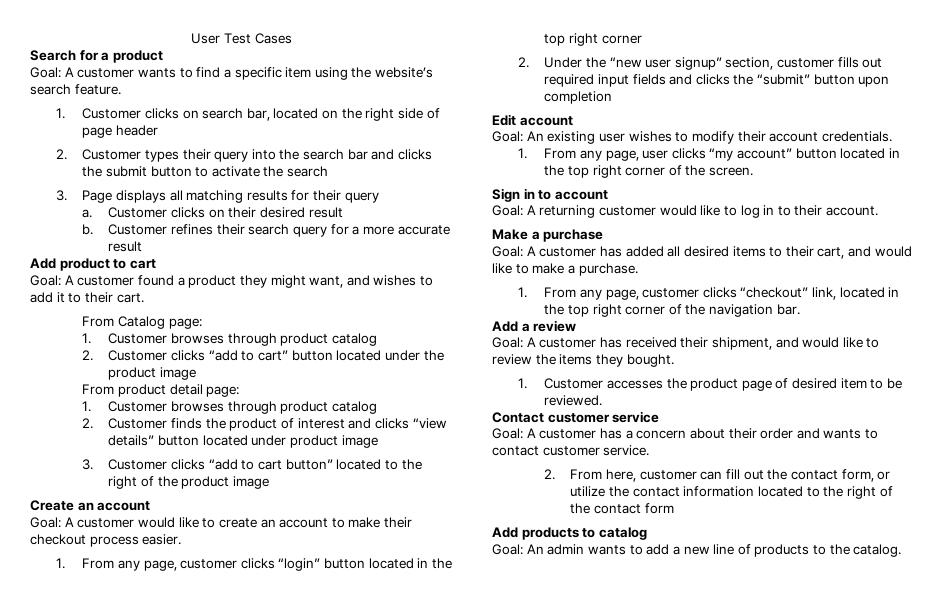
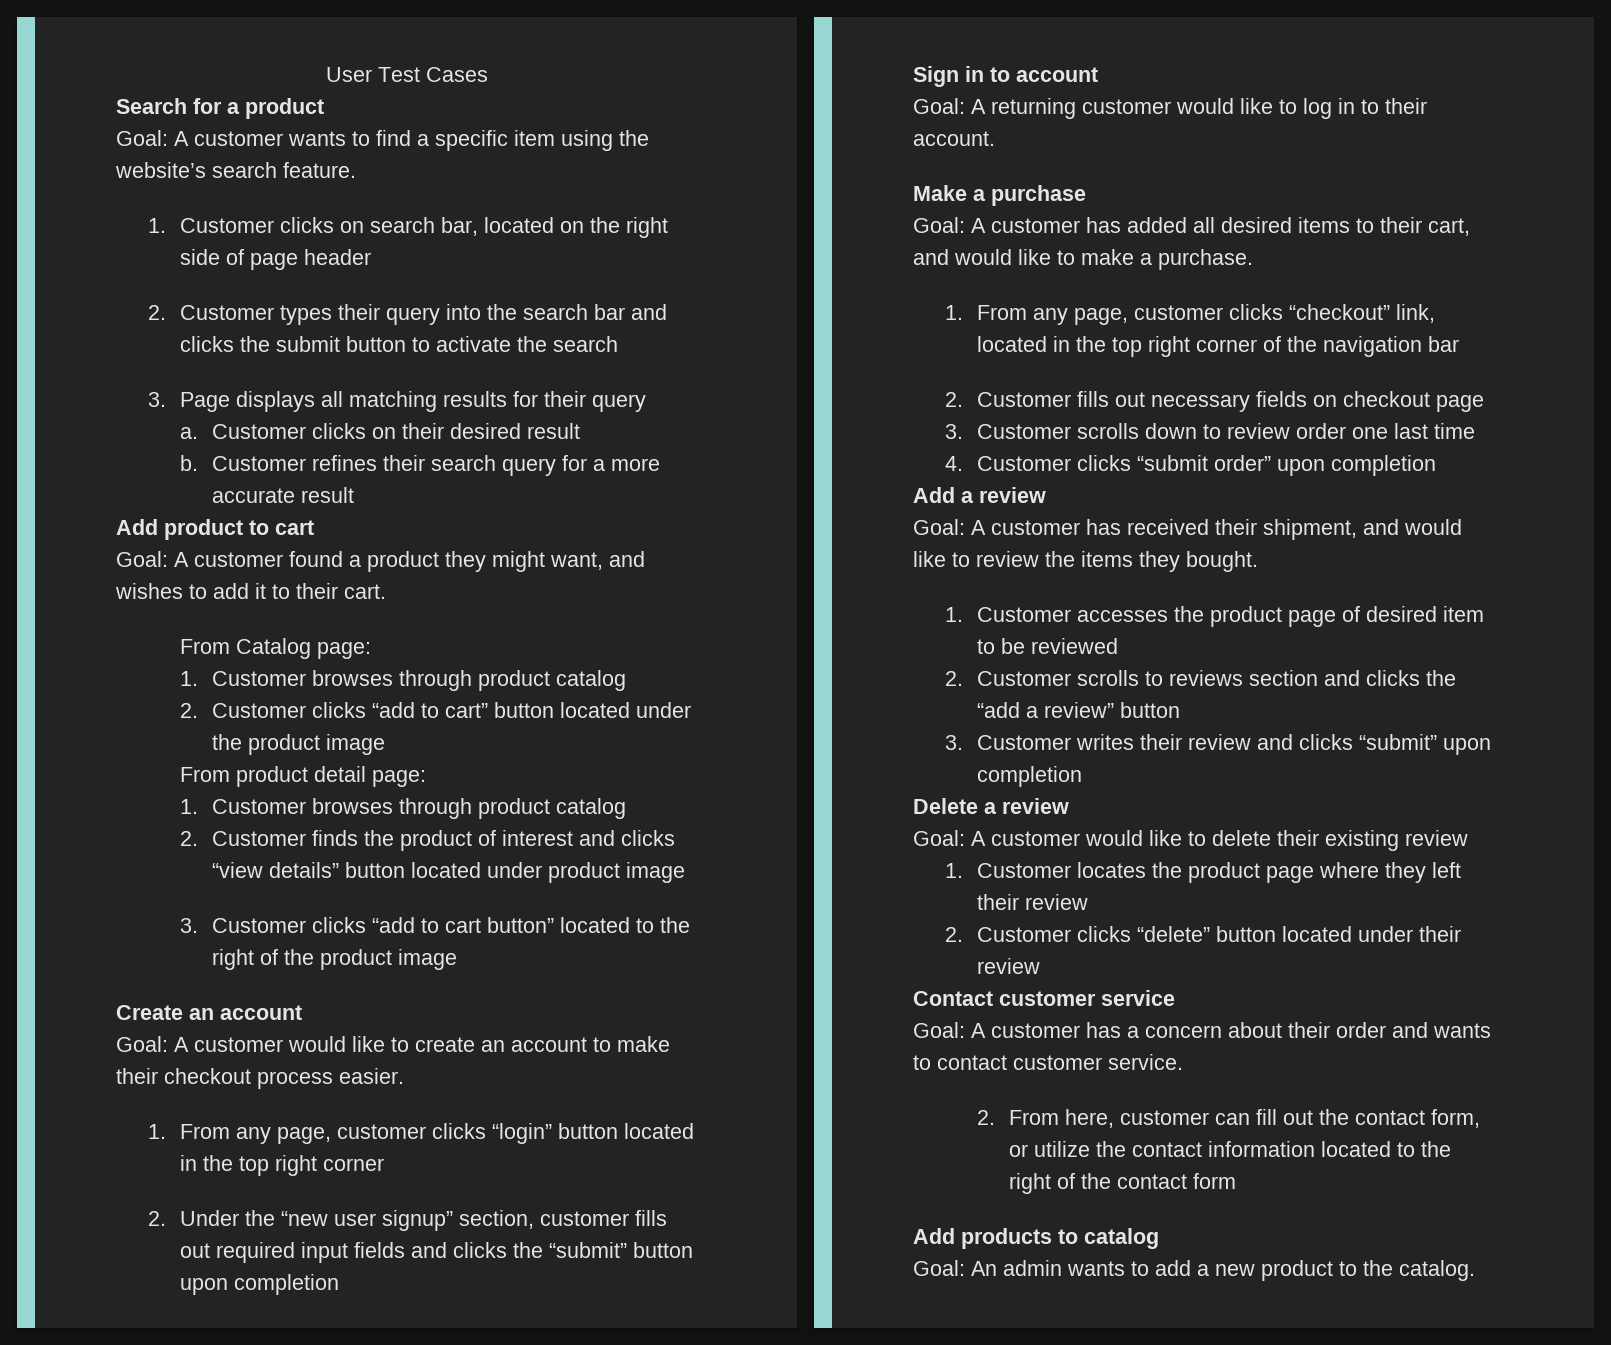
[492,114,573,126] [492,131,892,144] [518,148,901,161] [544,165,754,178] // Edit account // Goal: An existing user wishes to modify their account credentials. // 1. From any page, user clicks “my account” button located in the top right corner of the screen. -> (339, 1284) none
[776,304,800,315] bar. -> [1427,336,1459,352] [944,391,1484,412] [944,423,1475,439] [944,455,1436,476] bar // 2. Customer fills out necessary fields on checkout page // 3. Customer scrolls down to review order one last time // 4. Customer clicks “submit order” upon completion
[544,395,603,406] reviewed. -> [1030,638,1118,654] [944,670,1456,686] [976,702,1180,718] [944,734,1491,755] [976,766,1082,787] [913,798,1069,814] [913,830,1468,851] [944,862,1461,883] [976,894,1088,910] [944,926,1461,942] [976,958,1040,974] reviewed // 2. Customer scrolls to reviews section and clicks the “add a review” button // 3. Customer writes their review and clicks “submit” upon completion // Delete a review // Goal: A customer would like to delete their existing review // 1. Customer locates the product page where they left their review // 2. Customer clicks “delete” button located under their review
[713,544,810,557] line of products -> [1261,1260,1333,1281] product

